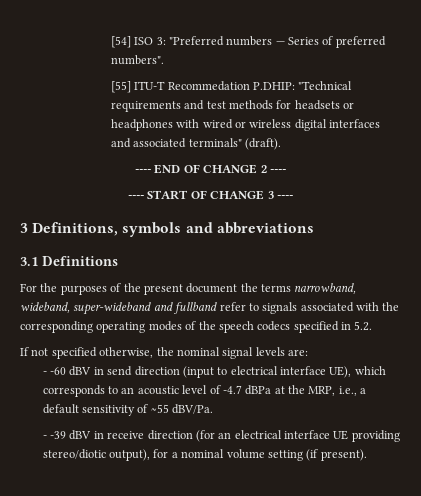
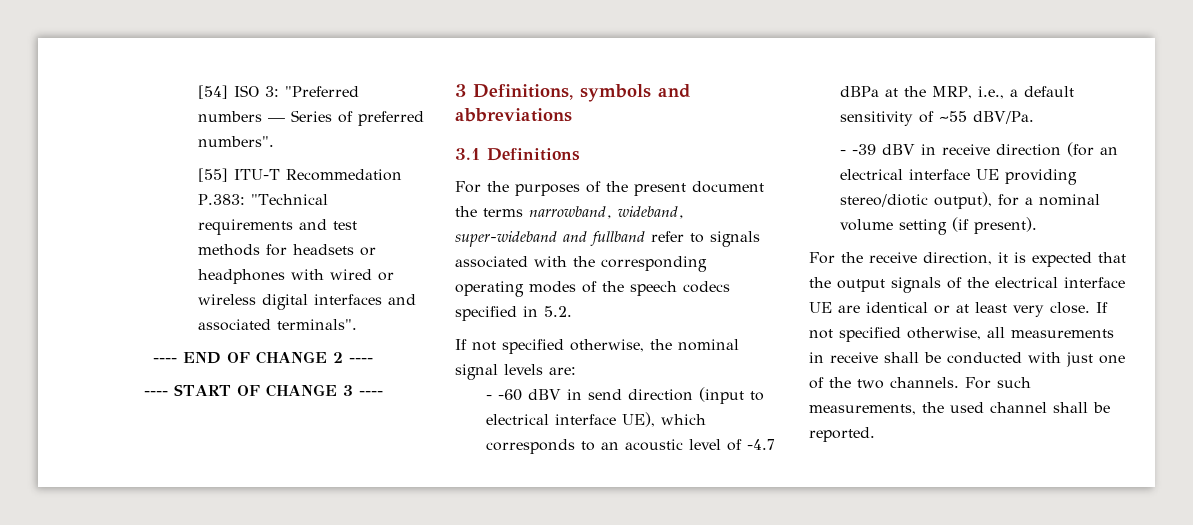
[252,82,295,90] P.DHIP: -> [198,194,246,205] P.383:
[188,138,281,150] terminals" (draft). -> [277,319,358,330] terminals".
(367, 455) none -> [809,252,1126,267] [809,277,1125,293] [809,302,1108,317] [809,327,1114,342] [809,352,1125,367] [809,377,1031,389] [809,402,1110,415] [809,427,875,442] // For the receive direction, it is expected that the output signals of the electrical interface UE are identical or at least very close. If not specified otherwise, all measurements in receive shall be conducted with just one of the two channels. For such measurements, the used channel shall be reported.

